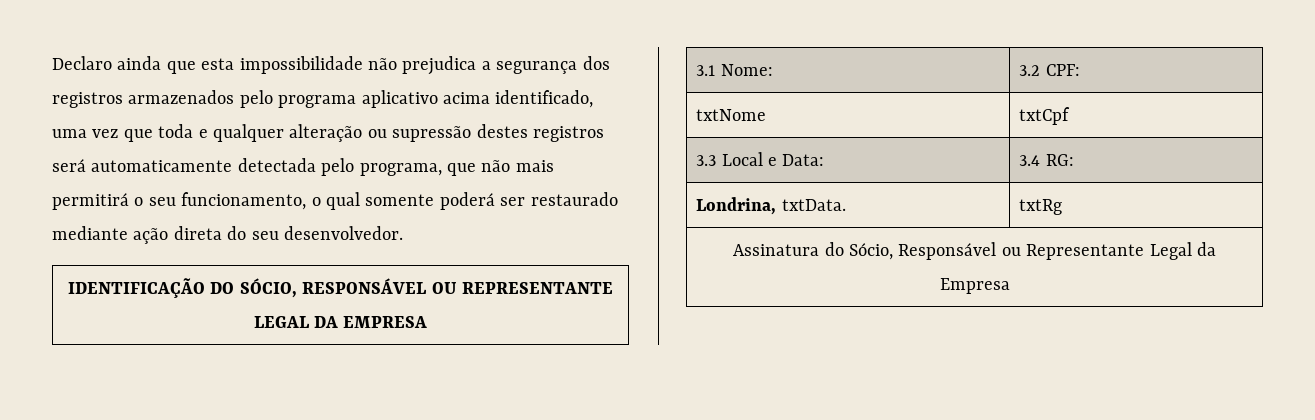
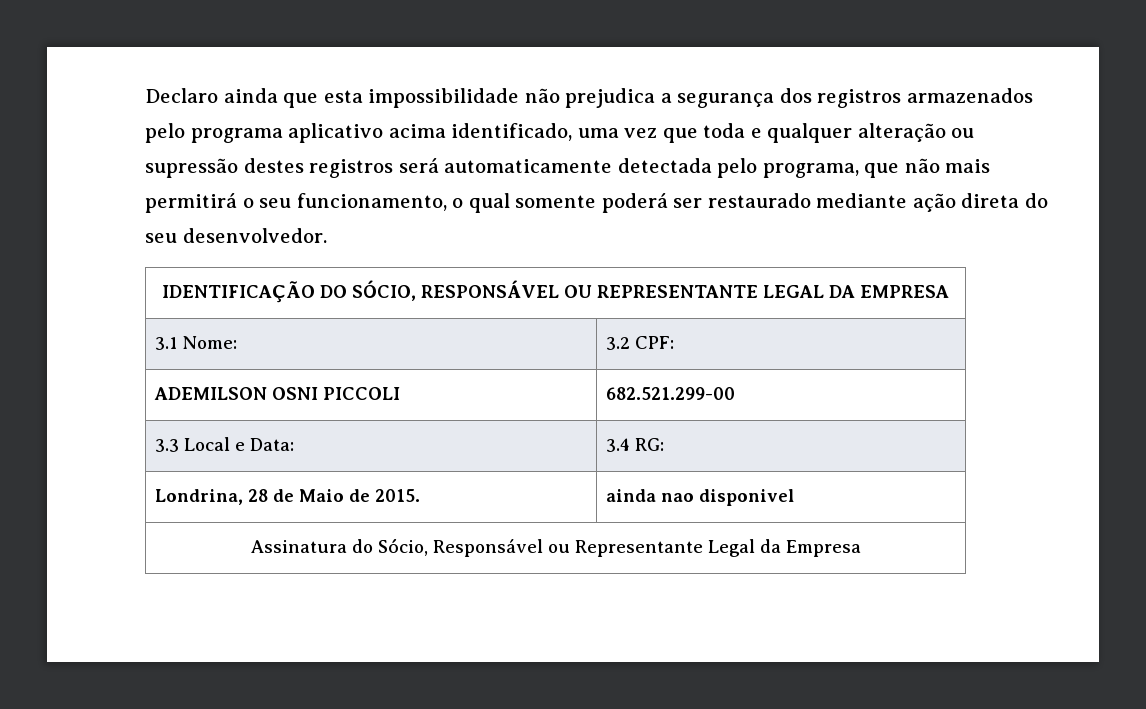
[696,109,767,121] [1019,107,1071,125] txtNome | txtCpf -> [153,387,400,400] [605,387,735,400] ADEMILSON OSNI PICCOLI | 682.521.299-00
[781,199,846,211] [1019,199,1063,215] txtData. | txtRg -> [247,489,420,502] [605,489,794,506] 28 de Maio de 2015. | ainda nao disponivel

